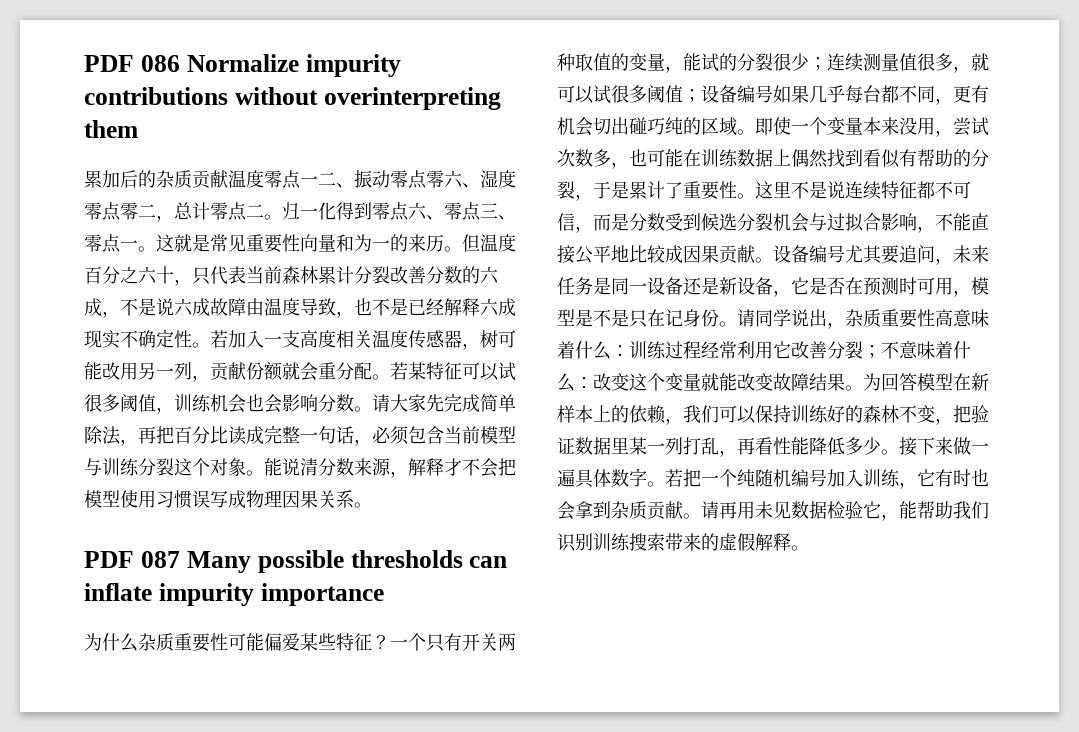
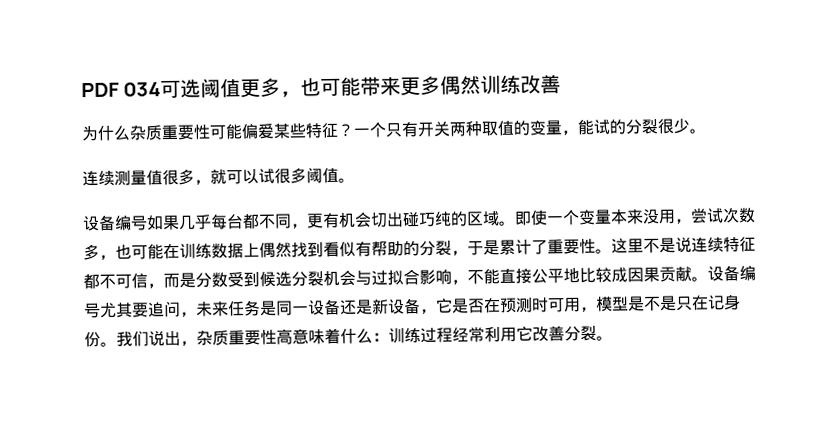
[84,54,401,77] [84,87,501,110] [84,120,138,138] [84,170,516,189] [84,202,516,222] [84,234,516,253] [84,266,499,286] [84,298,516,318] [84,329,516,350] [84,362,516,382] [84,393,516,414] [84,425,516,446] [84,458,516,478] [84,490,372,509] [84,550,508,573] [84,583,384,606] PDF 086 Normalize impurity contributions without overinterpreting them // 累加后的杂质贡献温度零点一二、振动零点零六、湿度零点零二，总计零点二。归一化得到零点六、零点三、零点一。这就是常见重要性向量和为一的来历。但温度百分之六十，只代表当前森林累计分裂改善分数的六成，不是说六成故障由温度导致，也不是已经解释六成现实不确定性。若加入一支高度相关温度传感器，树可能改用另一列，贡献份额就会重分配。若某特征可以试很多阈值，训练机会也会影响分数。请大家先完成简单除法，再把百分比读成完整一句话，必须包含当前模型与训练分裂这个对象。能说清分数来源，解释才不会把模型使用习惯误写成物理因果关系。 // PDF 087 Many possible thresholds can inflate impurity importance -> [81,74,562,99] PDF 034可选阈值更多，也可能带来更多偶然训练改善
[809,57,827,71] ； -> [689,128,706,134] 。 //
[683,89,701,103] ； -> [338,177,355,183] 。 //
[737,309,791,327] 请同学 -> [116,331,149,347] 我们
[863,341,971,359] [557,373,989,392] [557,405,989,425] [557,437,989,457] [557,468,989,489] [557,501,989,521] [557,533,791,552] ；不意味着什么：改变这个变量就能改变故障结果。为回答模型在新样本上的依赖，我们可以保持训练好的森林不变，把验证数据里某一列打乱，再看性能降低多少。接下来做一遍具体数字。若把一个纯随机编号加入训练，它有时也会拿到杂质贡献。请再用未见数据检验它，能帮助我们识别训练搜索带来的虚假解释 -> (597, 333) none

